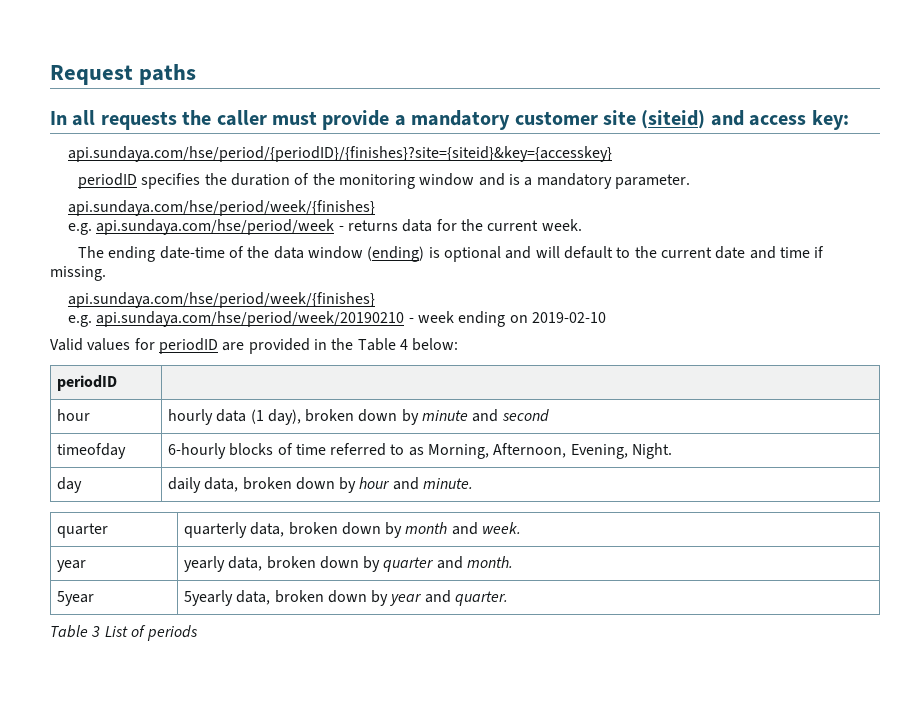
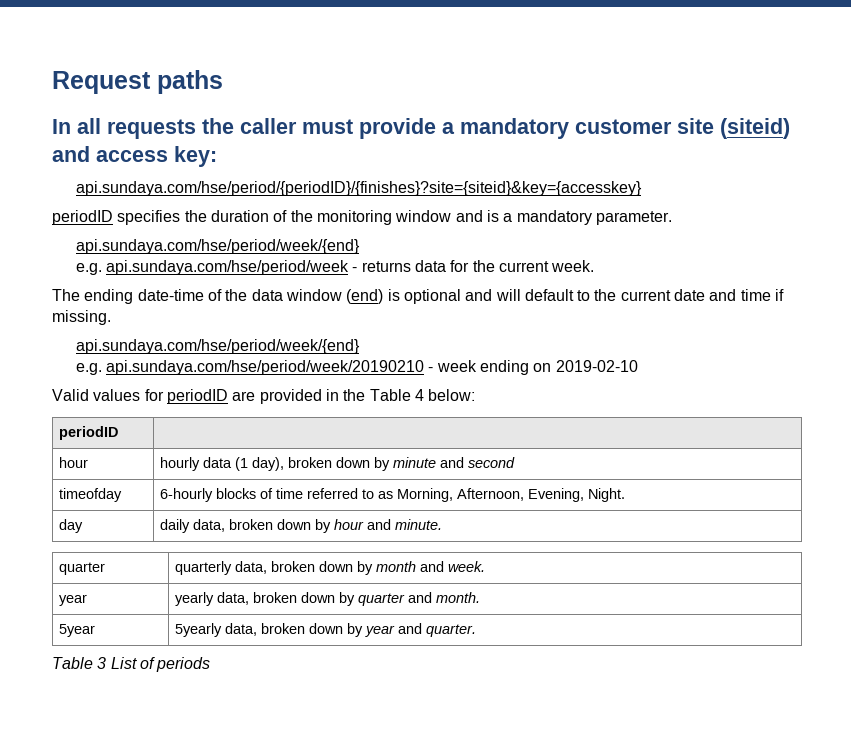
[68,200,376,216] api.sundaya.com/hse/period/week/{finishes} -> [75,239,360,254] api.sundaya.com/hse/period/week/{end}
[367,246,425,262] (ending) -> [346,289,384,304] (end)
[68,292,376,308] api.sundaya.com/hse/period/week/{finishes} -> [75,339,360,354] api.sundaya.com/hse/period/week/{end}

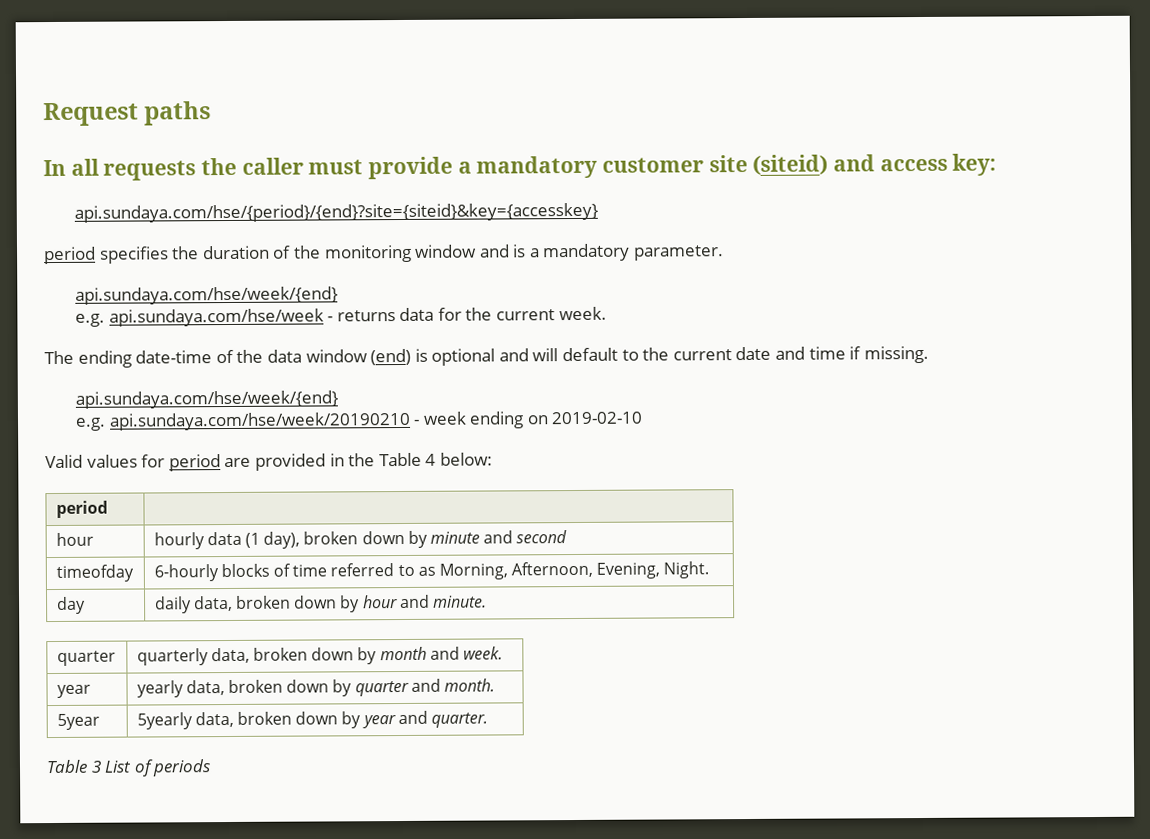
[75,181,642,196] [52,210,113,225] api.sundaya.com/hse/period/{periodID}/{finishes}?site={siteid}&key={accesskey} // periodID -> [73,202,598,223] [43,246,96,265] api.sundaya.com/hse/{period}/{end}?site={siteid}&key={accesskey} // period
[75,239,360,254] [75,260,350,275] api.sundaya.com/hse/period/week/{end} // e.g. api.sundaya.com/hse/period/week -> [74,286,338,305] [74,308,324,327] api.sundaya.com/hse/week/{end} // e.g. api.sundaya.com/hse/week
[75,339,360,354] [75,360,425,375] api.sundaya.com/hse/period/week/{end} // e.g. api.sundaya.com/hse/period/week/20190210 -> [74,390,338,409] [74,411,411,431] api.sundaya.com/hse/week/{end} // e.g. api.sundaya.com/hse/week/20190210
[166,389,228,404] periodID -> [168,454,221,472] period
[59,426,119,440] periodID -> [55,500,108,518] period

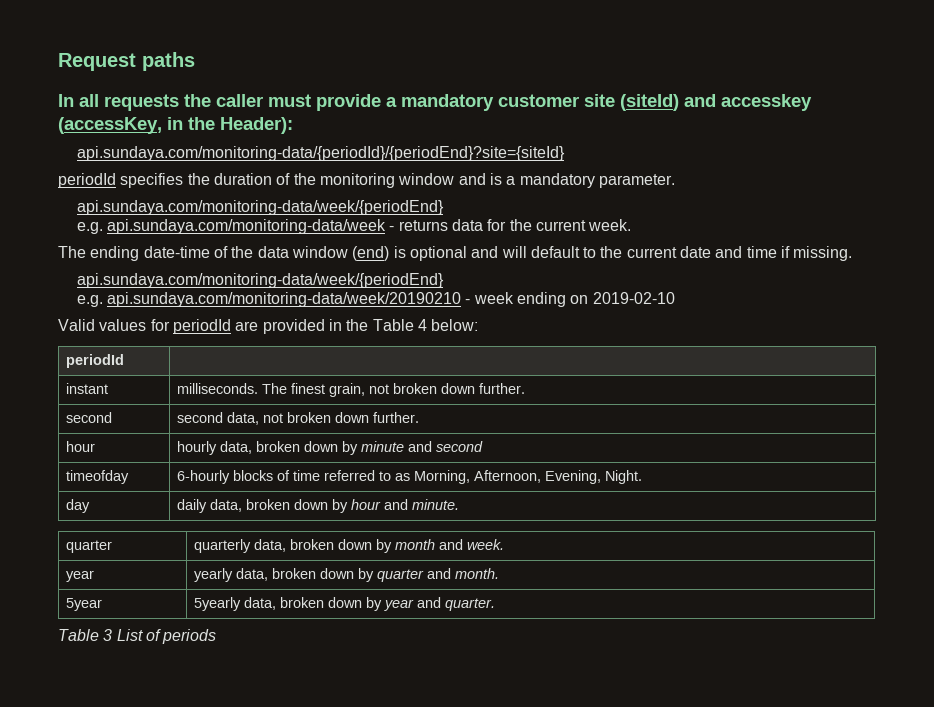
[752,153,997,176] [73,202,598,223] [43,246,96,265] (siteid) and access key: // api.sundaya.com/hse/{period}/{end}?site={siteid}&key={accesskey} // period -> [620,94,812,111] [58,117,293,134] [76,146,565,161] [58,173,116,188] (siteId) and accesskey (accessKey, in the Header): // api.sundaya.com/monitoring-data/{periodId}/{periodEnd}?site={siteId} // periodId
[74,286,338,305] [74,308,324,327] api.sundaya.com/hse/week/{end} // e.g. api.sundaya.com/hse/week -> [76,200,444,215] [76,219,387,234] api.sundaya.com/monitoring-data/week/{periodEnd} // e.g. api.sundaya.com/monitoring-data/week
[74,390,338,409] [74,411,411,431] api.sundaya.com/hse/week/{end} // e.g. api.sundaya.com/hse/week/20190210 -> [76,273,444,288] [76,292,462,307] api.sundaya.com/monitoring-data/week/{periodEnd} // e.g. api.sundaya.com/monitoring-data/week/20190210
[168,454,221,472] period -> [172,319,231,334] periodId
[55,500,108,518] period | -> [65,354,124,368] [65,383,108,394] [176,383,525,397] [65,412,112,423] [176,412,419,425] periodId | // instant | milliseconds. The finest grain, not broken down further. // second | second data, not broken down further.
[206,531,301,549] data (1 day), -> [219,441,252,454] data,

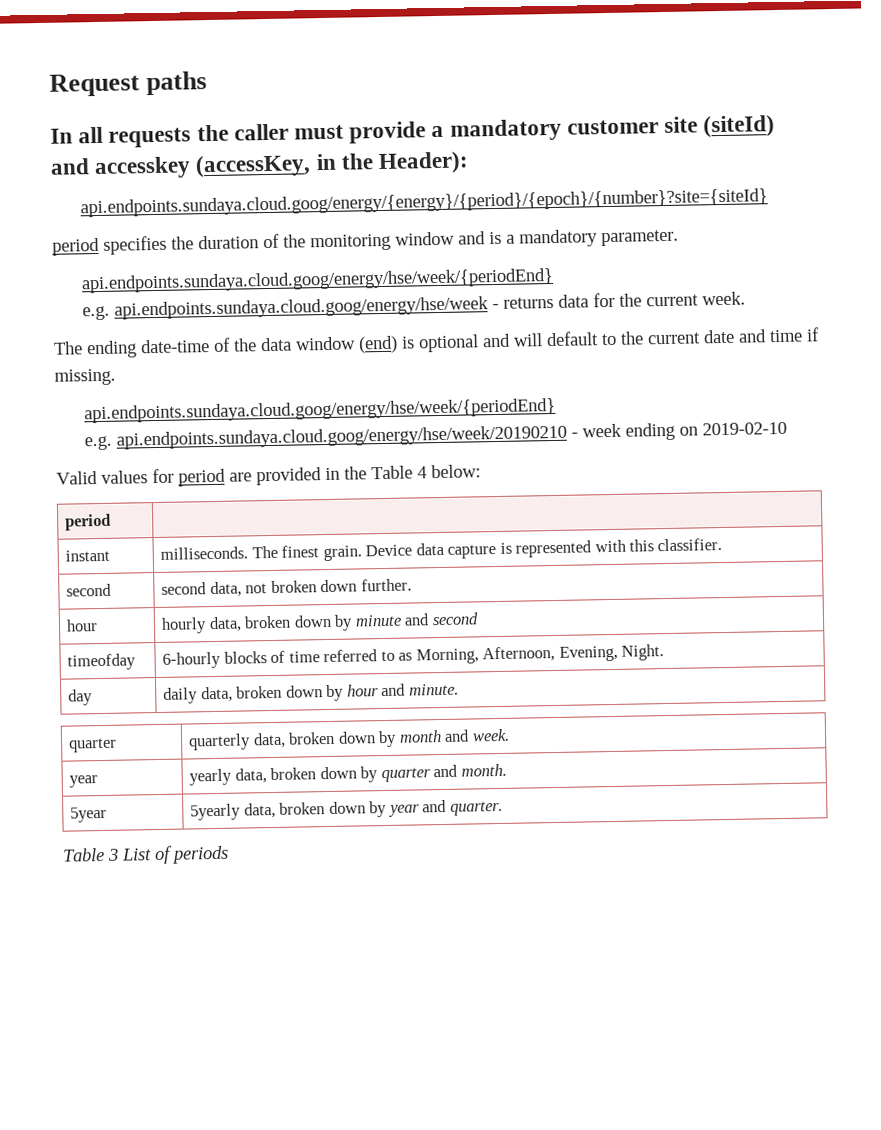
[76,146,565,161] [58,173,116,188] api.sundaya.com/monitoring-data/{periodId}/{periodEnd}?site={siteId} // periodId -> [80,188,769,218] [52,237,100,256] api.endpoints.sundaya.cloud.goog/energy/{energy}/{period}/{epoch}/{number}?site={siteId} // period
[76,200,444,215] [76,219,387,234] api.sundaya.com/monitoring-data/week/{periodEnd} // e.g. api.sundaya.com/monitoring-data/week -> [81,267,555,294] [82,296,490,321] api.endpoints.sundaya.cloud.goog/energy/hse/week/{periodEnd} // e.g. api.endpoints.sundaya.cloud.goog/energy/hse/week
[76,273,444,288] [76,292,462,307] api.sundaya.com/monitoring-data/week/{periodEnd} // e.g. api.sundaya.com/monitoring-data/week/20190210 -> [84,397,557,424] [84,424,568,451] api.endpoints.sundaya.cloud.goog/energy/hse/week/{periodEnd} // e.g. api.endpoints.sundaya.cloud.goog/energy/hse/week/20190210
[172,319,231,334] periodId -> [178,468,226,487] period
[65,354,124,368] periodId -> [65,513,112,531] period
[328,383,525,397] grain, not broken down further. -> [322,538,723,562] grain. Device data capture is represented with this classifier.

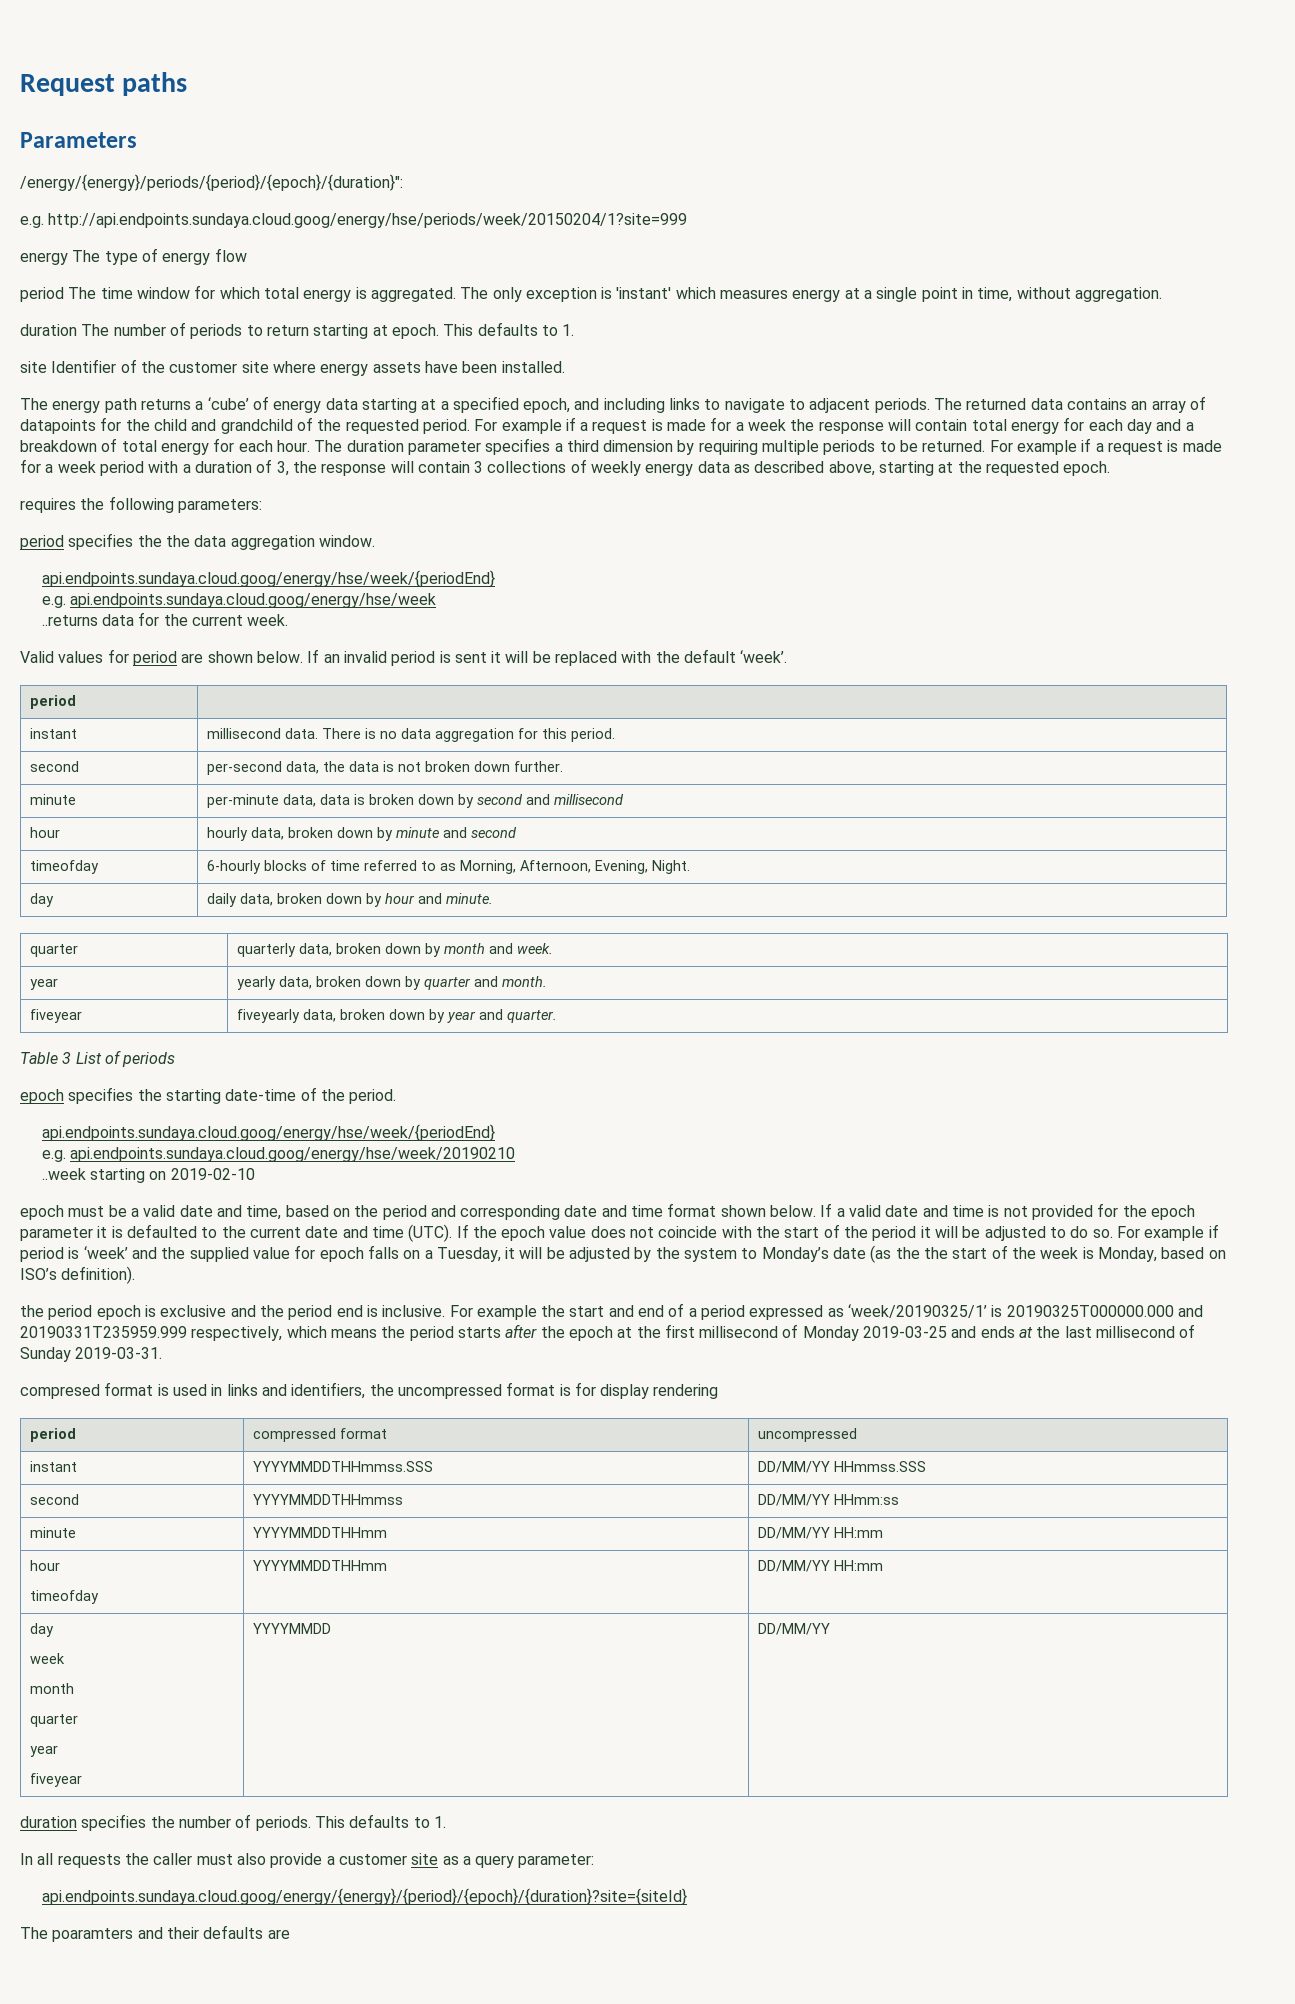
[50,115,776,148] [50,151,470,180] [80,188,769,218] [52,229,679,256] In all requests the caller must provide a mandatory customer site (siteId) and accesskey (accessKey, in the Header): // api.endpoints.sundaya.cloud.goog/energy/{energy}/{period}/{epoch}/{number}?site={siteId} // period specifies the duration of the monitoring window and is a mandatory parameter. -> [20,132,137,148] [20,174,403,191] [20,213,688,228] [20,248,247,265] [20,285,1163,302] [20,322,575,339] [20,359,565,376] [20,396,1206,413] [20,417,1194,434] [20,438,1222,455] [20,459,1111,476] [20,496,262,513] [20,533,375,550] Parameters // /energy/{energy}/periods/{period}/{epoch}/{duration}": // e.g. http://api.endpoints.sundaya.cloud.goog/energy/hse/periods/week/20150204/1?site=999 // energy The type of energy flow // period The time window for which total energy is aggregated. The only exception is 'instant' which measures energy at a single point in time, without aggregation. // duration The number of periods to return starting at epoch. This defaults to 1. // site Identifier of the customer site where energy assets have been installed. // The energy path returns a ‘cube’ of energy data starting at a specified epoch, and including links to navigate to adjacent periods. The returned data contains an array of datapoints for the child and grandchild of the requested period. For example if a request is made for a week the response will contain total energy for each day and a breakdown of total energy for each hour. The duration parameter specifies a third dimension by requiring multiple periods to be returned. For example if a request is made for a week period with a duration of 3, the response will contain 3 collections of weekly energy data as described above, starting at the requested epoch. // requires the following parameters: // period specifies the the data aggregation window.
[492,296,555,310] - returns -> [41,615,98,626] // ..returns
[54,327,820,359] [54,368,116,386] [84,397,557,424] [84,421,788,451] // The ending date-time of the data window (end) is optional and will default to the current date and time if missing. // api.endpoints.sundaya.cloud.goog/energy/hse/week/{periodEnd} // e.g. api.endpoints.sundaya.cloud.goog/energy/hse/week/20190210 - week ending on 2019-02-10 -> (289, 620) none
[256,464,481,486] [65,513,112,531] [65,549,111,562] [160,538,723,562] [66,583,113,597] [161,578,412,598] provided in the Table 4 below: // period | // instant | milliseconds. The finest grain. Device data capture is represented with this classifier. // second | second data, not broken down further. -> [207,649,788,666] [29,695,76,709] [29,728,77,739] [206,728,615,742] [29,761,79,772] [206,761,563,775] [29,794,76,805] [206,794,624,808] shown below. If an invalid period is sent it will be replaced with the default ‘week’. // period | // instant | millisecond data. There is no data aggregation for this period. // second | per-second data, the data is not broken down further. // minute | per-minute data, data is broken down by second and millisecond
[70,806,108,823] [190,803,242,821] 5year | 5yearly -> [29,1009,82,1023] [236,1009,300,1023] fiveyear | fiveyearly
(229, 854) none -> [20,1087,397,1104] [41,1124,495,1141] [41,1147,516,1162] [41,1168,255,1183] [20,1203,1195,1220] [20,1224,1219,1242] [20,1245,1226,1263] [20,1266,136,1284] [20,1303,1204,1320] [20,1324,1196,1341] [20,1347,163,1362] [20,1382,719,1399] [29,1428,76,1442] [252,1428,387,1442] [757,1428,857,1442] [29,1461,77,1472] [252,1461,433,1472] [757,1461,926,1473] [29,1494,79,1505] [252,1494,403,1505] [757,1494,899,1506] [29,1527,76,1538] [252,1527,387,1538] [757,1527,883,1539] [29,1560,60,1571] [29,1590,99,1604] [252,1560,387,1571] [757,1560,883,1572] [29,1623,54,1637] [29,1653,65,1664] [29,1683,74,1694] [29,1714,78,1727] [29,1745,58,1757] [29,1773,82,1787] [252,1623,331,1634] [757,1623,830,1635] [20,1814,446,1831] [20,1853,595,1868] [41,1888,687,1905] [20,1925,290,1942] // epoch specifies the starting date-time of the period. // api.endpoints.sundaya.cloud.goog/energy/hse/week/{periodEnd} // e.g. api.endpoints.sundaya.cloud.goog/energy/hse/week/20190210 // ..week starting on 2019-02-10 // epoch must be a valid date and time, based on the period and corresponding date and time format shown below. If a valid date and time is not provided for the epoch parameter it is defaulted to the current date and time (UTC). If the epoch value does not coincide with the start of the period it will be adjusted to do so. For example if period is ‘week’ and the supplied value for epoch falls on a Tuesday, it will be adjusted by the system to Monday’s date (as the the start of the week is Monday, based on ISO’s definition). // the period epoch is exclusive and the period end is inclusive. For example the start and end of a period expressed as ‘week/20190325/1’ is 20190325T000000.000 and 20190331T235959.999 respectively, which means the period starts after the epoch at the first millisecond of Monday 2019-03-25 and ends at the last millisecond of Sunday 2019-03-31. // compresed format is used in links and identifiers, the uncompressed format is for display rendering // period | compressed format | uncompressed // instant | YYYYMMDDTHHmmss.SSS | DD/MM/YY HHmmss.SSS // second | YYYYMMDDTHHmmss | DD/MM/YY HHmm:ss // minute | YYYYMMDDTHHmm | DD/MM/YY HH:mm // hour // timeofday | YYYYMMDDTHHmm | DD/MM/YY HH:mm // day // week // month // quarter // year // fiveyear | YYYYMMDD | DD/MM/YY // duration specifies the number of periods. This defaults to 1. // In all requests the caller must also provide a customer site as a query parameter: // api.endpoints.sundaya.cloud.goog/energy/{energy}/{period}/{epoch}/{duration}?site={siteId} // The poaramters and their defaults are

